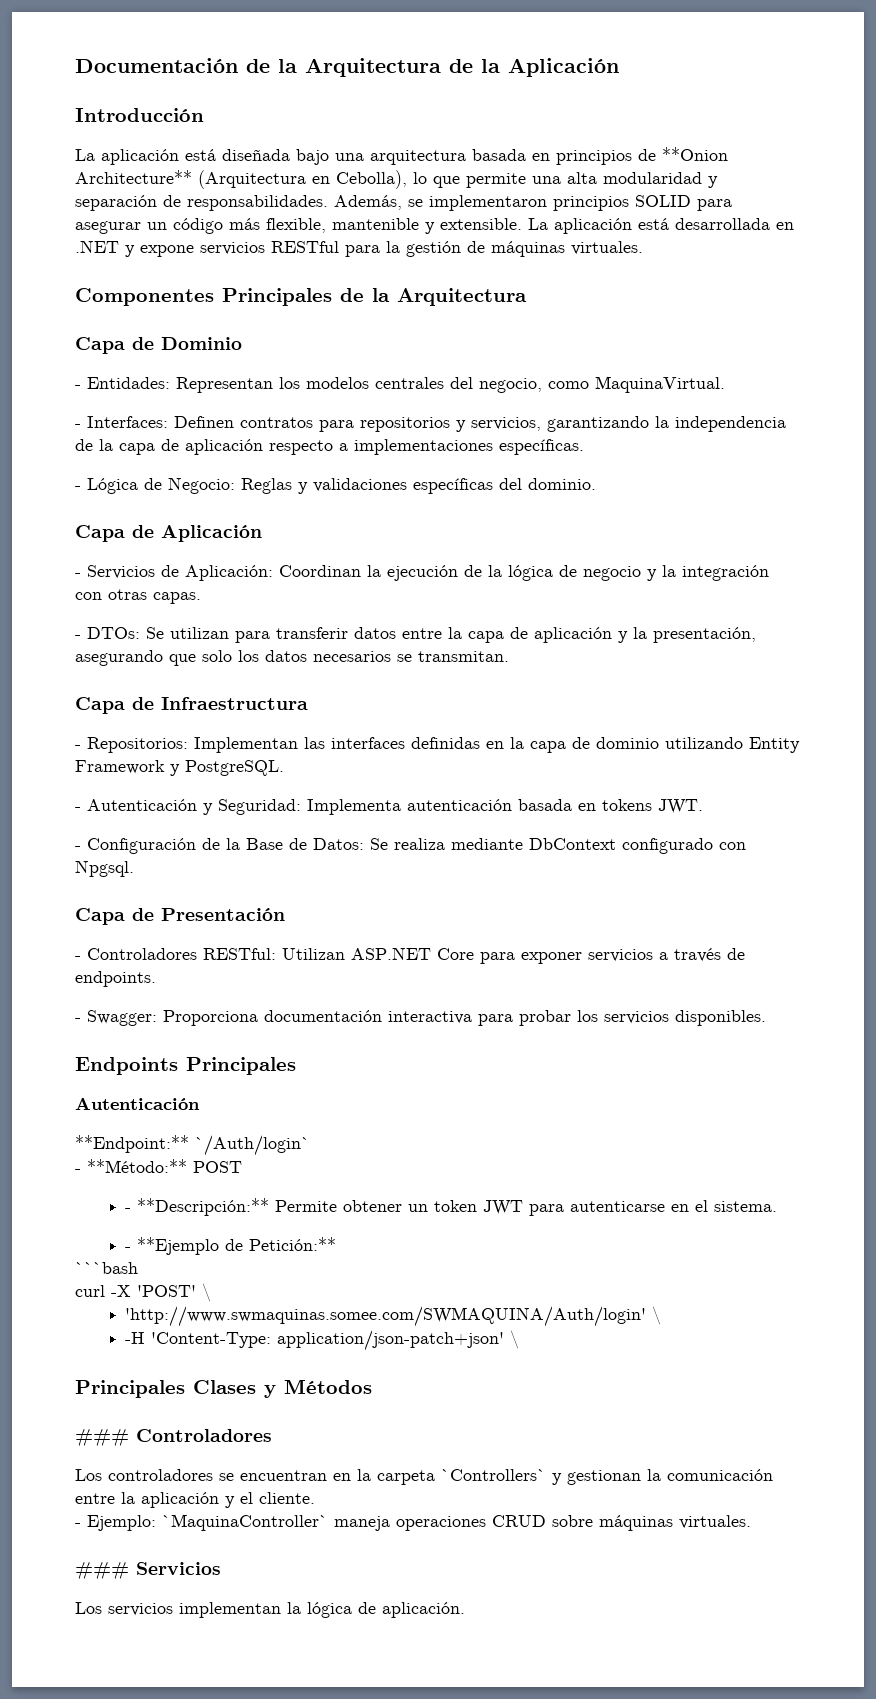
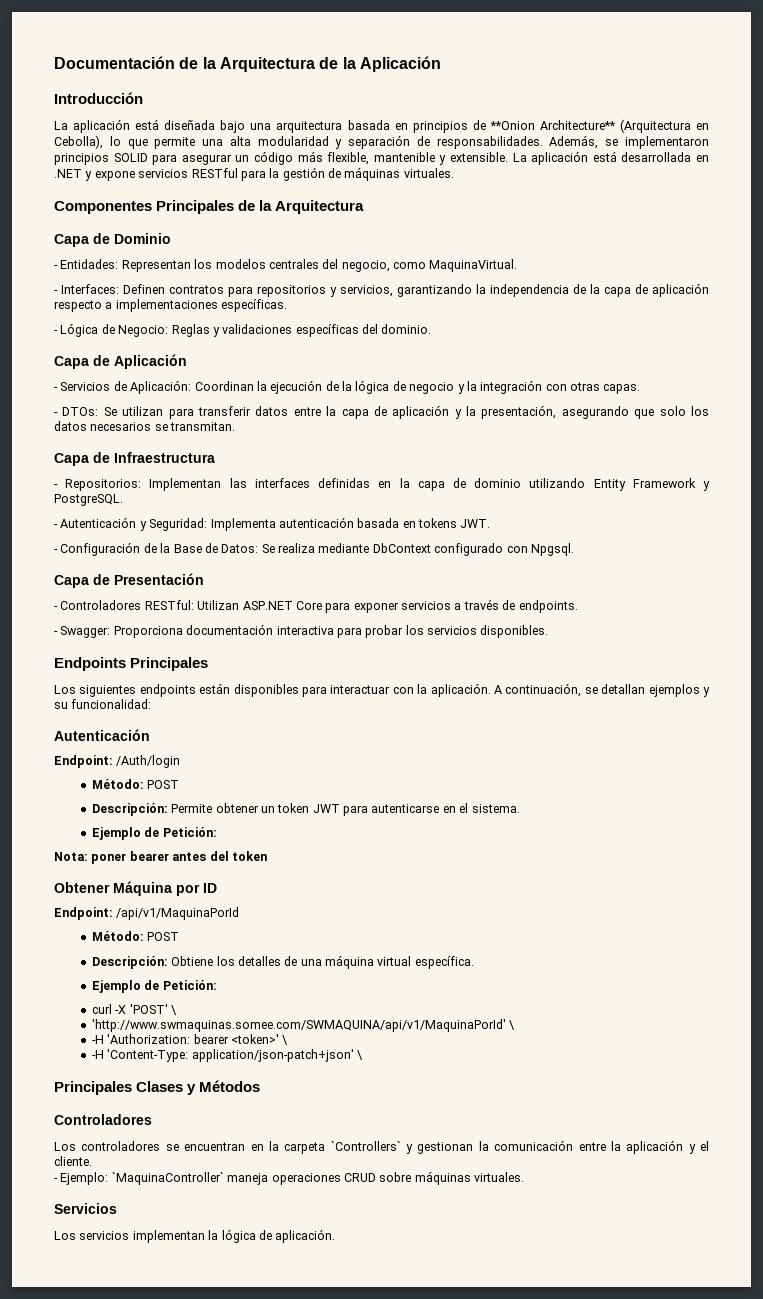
[75,1097,200,1110] [75,1135,310,1156] [75,1159,242,1173] [125,1198,270,1216] Autenticación // **Endpoint:** `/Auth/login` // - **Método:** POST // - **Descripción:** -> [54,683,710,697] [54,699,152,709] [54,729,150,741] [54,755,181,768] [91,779,180,789] [91,803,168,816] Los siguientes endpoints están disponibles para interactuar con la aplicación. A continuación, se detallan ejemplos y su funcionalidad: // Autenticación // Endpoint: /Auth/login // Método: POST // Descripción:
[125,1237,337,1255] [75,1262,138,1274] [75,1283,211,1302] [125,1306,647,1327] - **Ejemplo de Petición:** // ```bash // curl -X 'POST' \ // 'http://www.swmaquinas.somee.com/SWMAQUINA/Auth/login' -> [91,827,217,840] [54,851,267,864] [54,881,217,896] [54,907,240,920] [91,931,180,941] [91,955,474,969] [91,980,217,993] [91,1004,177,1015] [91,1019,516,1032] [91,1034,279,1044] Ejemplo de Petición: // Nota: poner bearer antes del token // Obtener Máquina por ID // Endpoint: /api/v1/MaquinaPorId // Método: POST // Descripción: Obtiene los detalles de una máquina virtual específica. // Ejemplo de Petición: // curl -X 'POST' \ // 'http://www.swmaquinas.somee.com/SWMAQUINA/api/v1/MaquinaPorId' \ // -H 'Authorization: bearer <token>'
[75,1429,129,1447] ### -> (261, 1086) none
[75,1562,129,1580] ### -> (524, 1177) none

